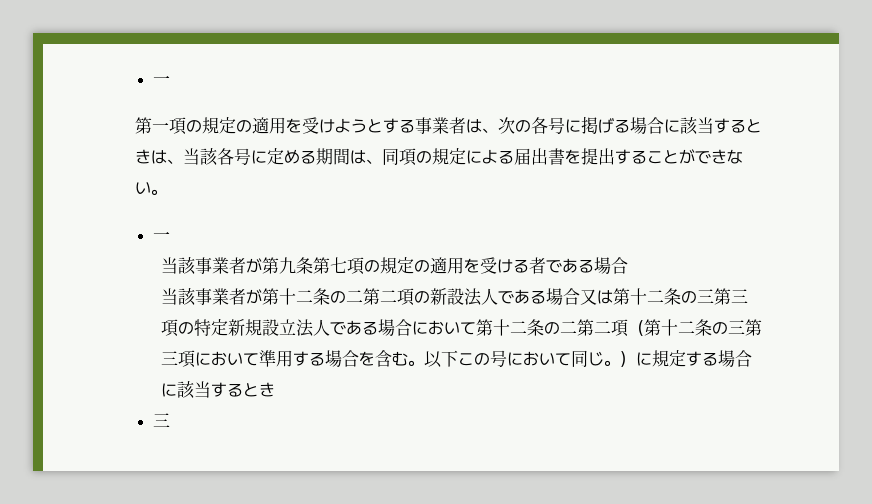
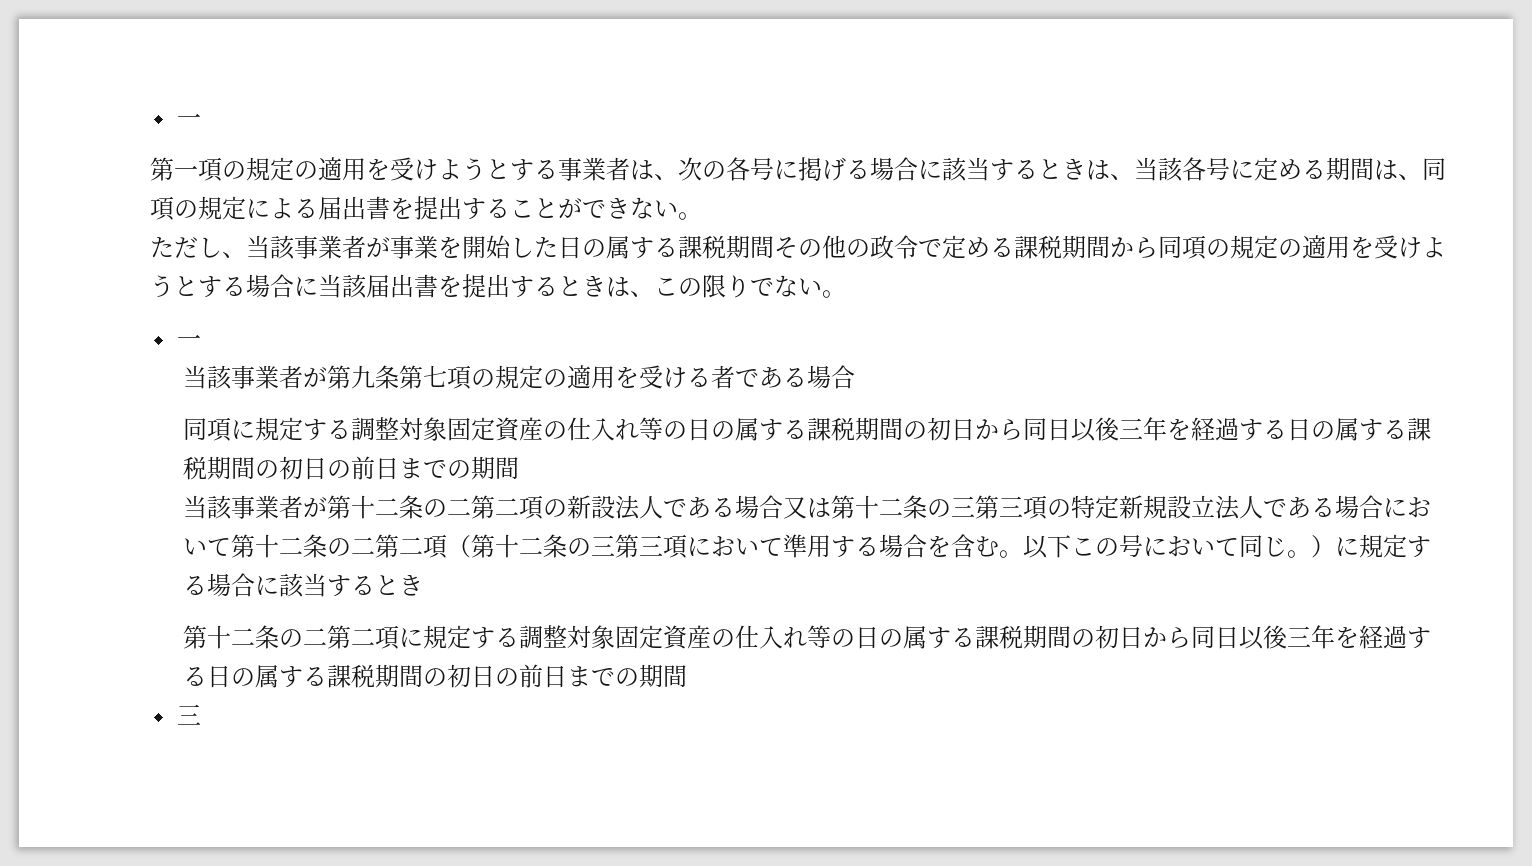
(167, 192) none -> [150,235,1447,260] [150,274,847,299] // ただし、当該事業者が事業を開始した日の属する課税期間その他の政令で定める課税期間から同項の規定の適用を受けようとする場合に当該届出書を提出するときは、この限りでない。
(629, 265) none -> [182,417,1431,442] [182,456,519,480] // 同項に規定する調整対象固定資産の仕入れ等の日の属する課税期間の初日から同日以後三年を経過する日の属する課税期間の初日の前日までの期間
(276, 389) none -> [182,625,1431,650] [182,664,687,688] // 第十二条の二第二項に規定する調整対象固定資産の仕入れ等の日の属する課税期間の初日から同日以後三年を経過する日の属する課税期間の初日の前日までの期間

